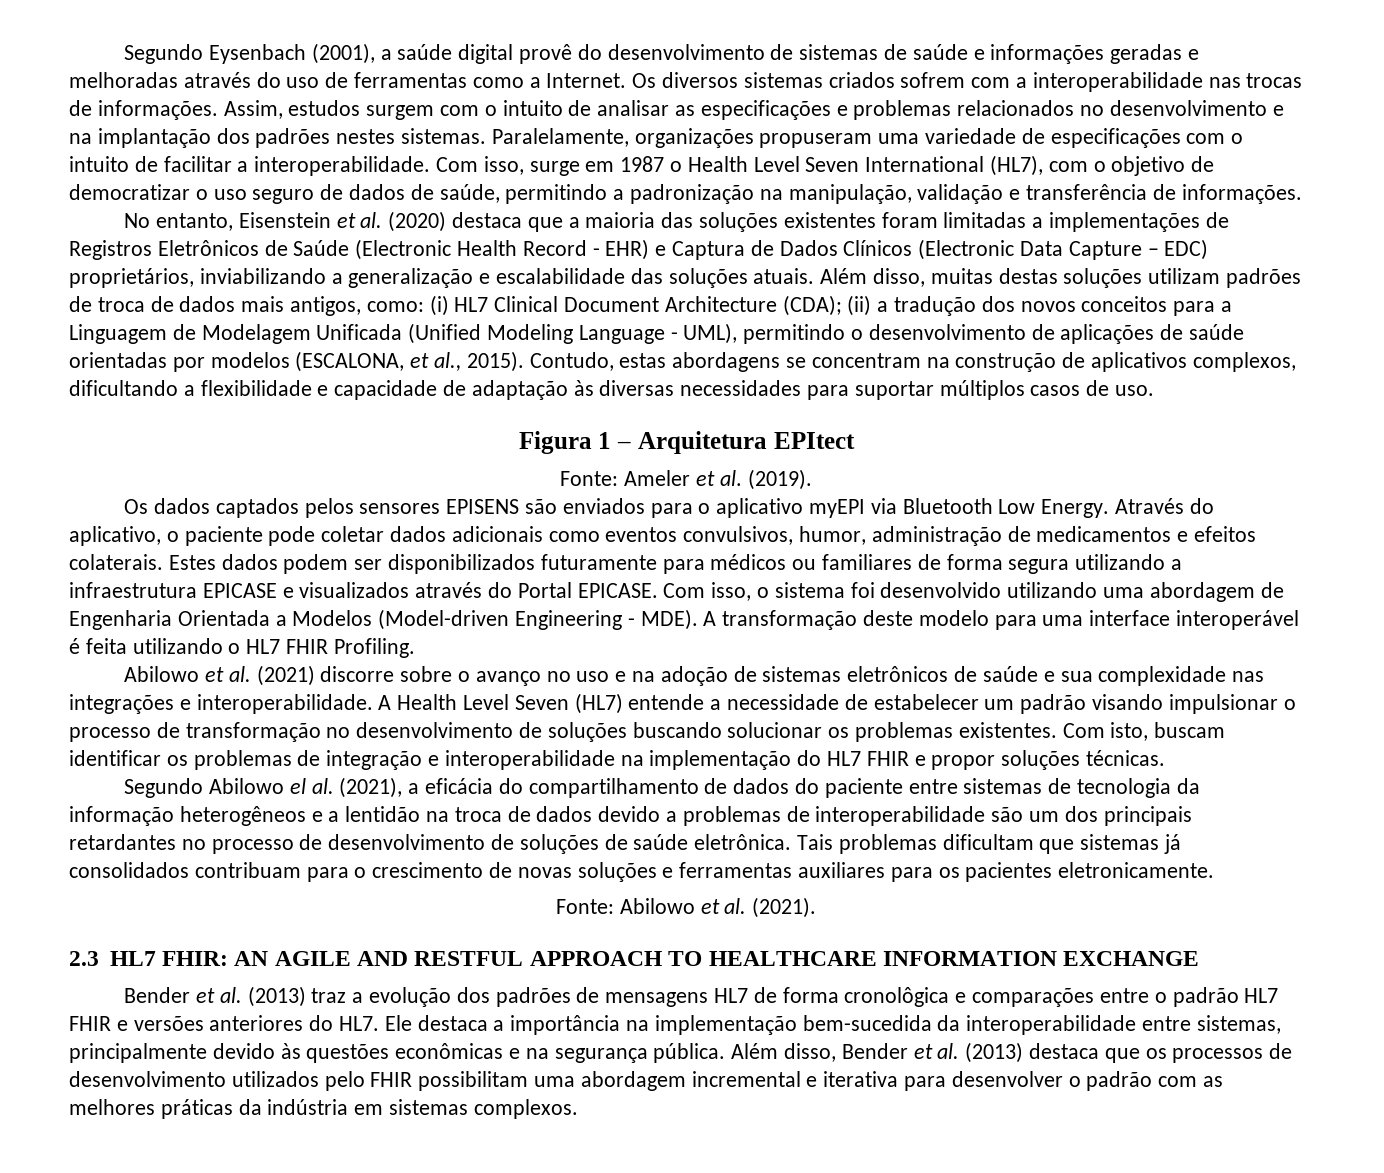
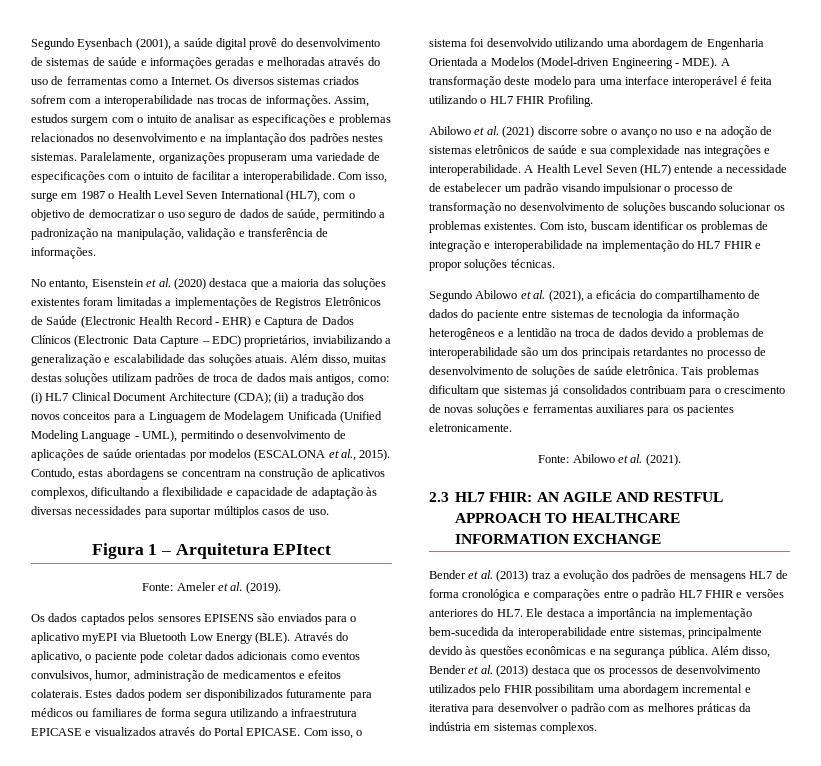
[295,351,405,372] (ESCALONA, -> [254,449,326,461] (ESCALONA
[1041,499,1110,518] Energy. -> [215,632,291,644] Energy (BLE).
[289,778,306,794] el -> [520,291,531,299] et
[844,987,950,1007] cronolôgica -> [462,589,521,601] cronológica

